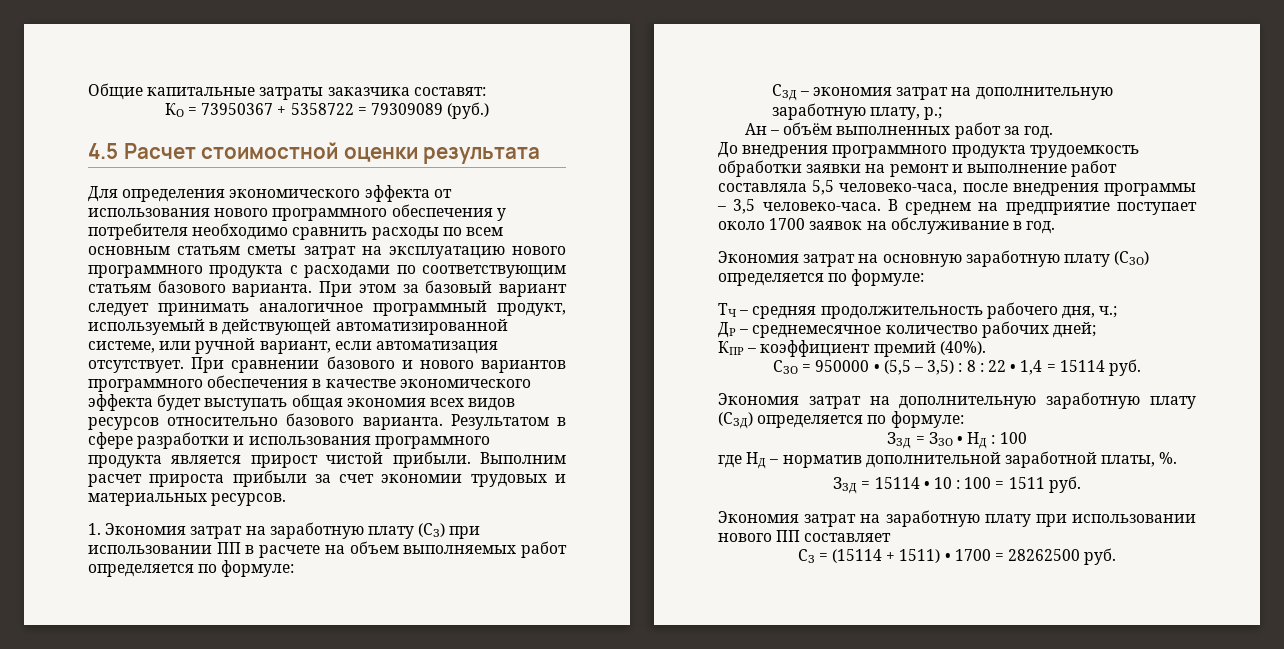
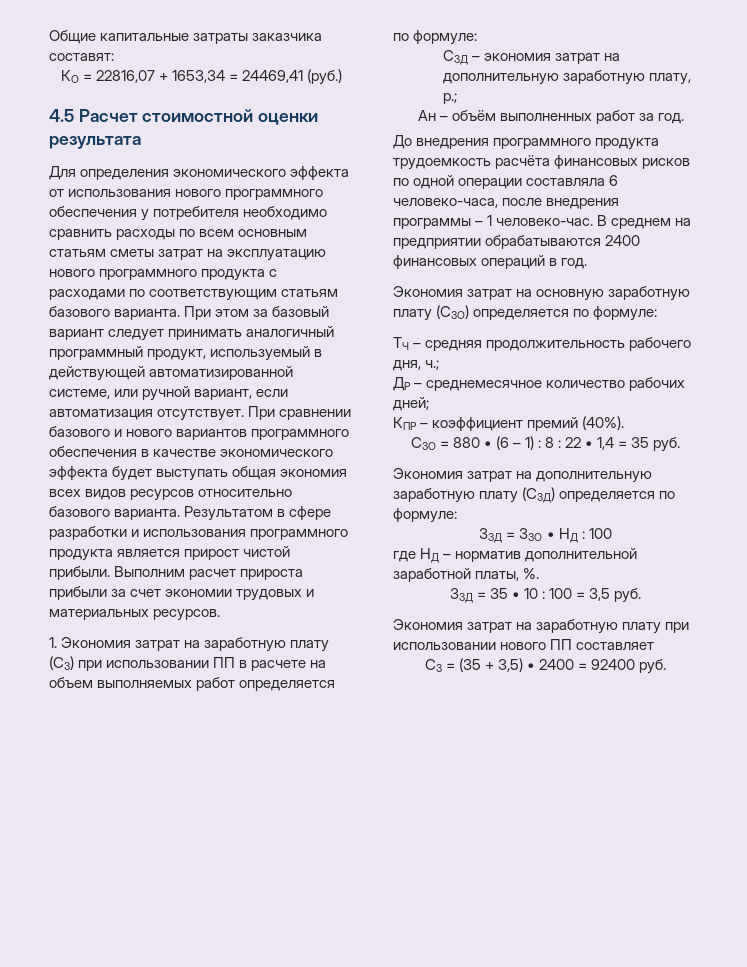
[201,103,443,115] 73950367 + 5358722 = 79309089 -> [95,70,304,83] 22816,07 + 1653,34 = 24469,41
[259,303,363,312] аналогичное -> [246,326,335,337] аналогичный
[718,160,1118,177] [718,180,835,195] обработки заявки на ремонт и выполнение работ составляла 5,5 -> [495,155,691,169] [393,175,619,189] расчёта финансовых рисков по одной операции составляла 6
[733,199,881,214] 3,5 человеко-часа. -> [487,215,594,226] 1 человеко-час.
[1005,202,1197,215] [718,217,1009,234] предприятие поступает около 1700 заявок на обслуживание -> [393,235,641,249] [393,255,546,269] предприятии обрабатываются 2400 финансовых операций
[815,360,955,375] 950000 • (5,5 – 3,5) -> [452,436,534,450] 880 • (6 – 1)
[1059,360,1105,372] 15114 -> [631,437,650,448] 35
[874,477,920,489] 15114 -> [489,588,508,599] 35
[1008,477,1045,489] 1511 -> [589,588,611,601] 3,5
[832,549,1081,563] (15114 + 1511) • 1700 = 28262500 -> [458,658,636,672] (35 + 3,5) • 2400 = 92400

